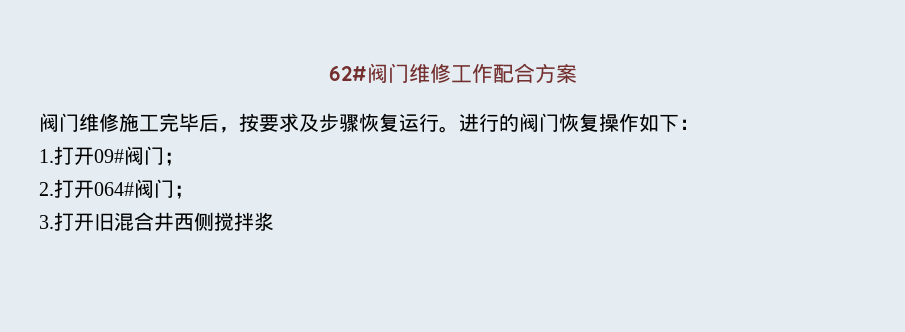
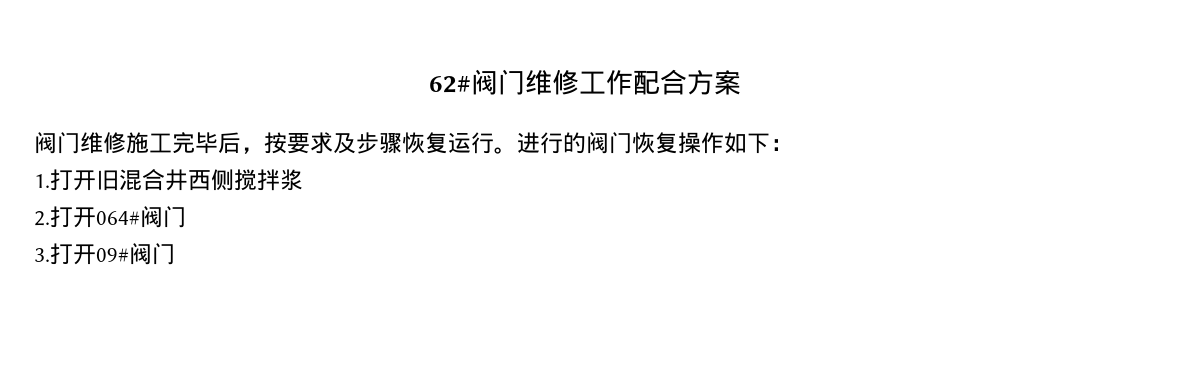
[94,146,184,166] [39,179,194,199] [39,212,94,231] 09#阀门； // 2.打开064#阀门； // 3.打开 -> (96, 180) none
(274, 221) none -> [34,206,186,228] [34,243,175,265] // 2.打开064#阀门 // 3.打开09#阀门

